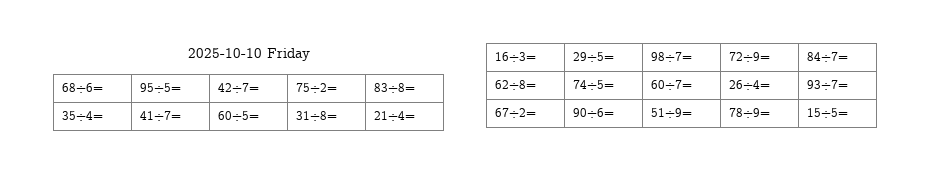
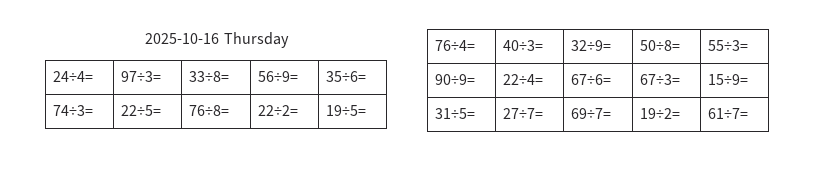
[187,48,310,61] [61,83,103,93] [139,83,181,93] [217,83,259,93] [295,83,337,93] [373,83,415,93] [61,111,103,121] [139,111,181,121] [217,111,259,121] [295,111,337,121] [373,111,415,121] [494,52,536,62] [572,52,614,62] [650,52,692,62] [728,52,770,62] [806,52,848,62] [494,80,536,90] [572,80,614,90] [650,80,692,90] [728,80,770,90] [806,80,848,90] [494,108,536,118] [572,108,614,118] [650,108,692,118] [728,108,770,118] [806,108,848,118] 2025-10-10 Friday // 68÷6= | 95÷5= | 42÷7= | 75÷2= | 83÷8= // 35÷4= | 41÷7= | 60÷5= | 31÷8= | 21÷4= // 16÷3= | 29÷5= | 98÷7= | 72÷9= | 84÷7= // 62÷8= | 74÷5= | 60÷7= | 26÷4= | 93÷7= // 67÷2= | 90÷6= | 51÷9= | 78÷9= | 15÷5= -> [145,32,289,48] [53,71,94,82] [121,71,162,82] [189,71,230,82] [258,71,299,82] [326,71,367,82] [53,105,94,116] [121,105,162,116] [189,105,230,116] [258,105,299,116] [326,105,367,116] [435,40,476,51] [503,40,544,51] [571,40,612,51] [640,40,681,51] [708,40,749,51] [435,74,476,85] [503,74,544,85] [571,74,612,85] [640,74,681,85] [708,74,749,85] [435,108,476,119] [503,108,544,119] [571,108,612,119] [640,108,681,119] [708,108,749,119] 2025-10-16 Thursday // 24÷4= | 97÷3= | 33÷8= | 56÷9= | 35÷6= // 74÷3= | 22÷5= | 76÷8= | 22÷2= | 19÷5= // 76÷4= | 40÷3= | 32÷9= | 50÷8= | 55÷3= // 90÷9= | 22÷4= | 67÷6= | 67÷3= | 15÷9= // 31÷5= | 27÷7= | 69÷7= | 19÷2= | 61÷7=

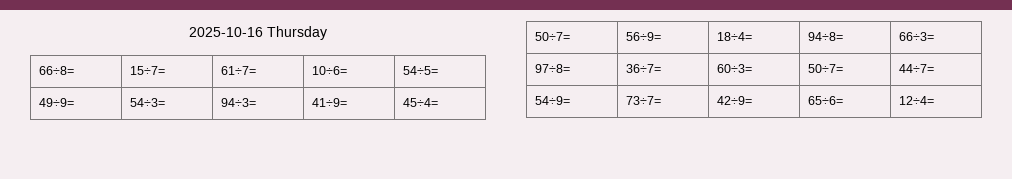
[53,71,94,82] [121,71,162,82] [189,71,230,82] [258,71,299,82] [326,71,367,82] [53,105,94,116] [121,105,162,116] [189,105,230,116] [258,105,299,116] [326,105,367,116] [435,40,476,51] [503,40,544,51] [571,40,612,51] [640,40,681,51] [708,40,749,51] [435,74,476,85] [503,74,544,85] [571,74,612,85] [640,74,681,85] [708,74,749,85] [435,108,476,119] [503,108,544,119] [571,108,612,119] [640,108,681,119] [708,108,749,119] 24÷4= | 97÷3= | 33÷8= | 56÷9= | 35÷6= // 74÷3= | 22÷5= | 76÷8= | 22÷2= | 19÷5= // 76÷4= | 40÷3= | 32÷9= | 50÷8= | 55÷3= // 90÷9= | 22÷4= | 67÷6= | 67÷3= | 15÷9= // 31÷5= | 27÷7= | 69÷7= | 19÷2= | 61÷7= -> [39,66,75,75] [130,66,166,75] [221,66,257,75] [312,66,348,75] [403,66,439,75] [39,98,75,107] [130,98,166,107] [221,98,257,107] [312,98,348,107] [403,98,439,107] [535,32,571,41] [626,32,662,41] [717,32,753,41] [808,32,844,41] [899,32,935,41] [535,64,571,73] [626,64,662,73] [717,64,753,73] [808,64,844,73] [899,64,935,73] [535,96,571,105] [626,96,662,105] [717,96,753,105] [808,96,844,105] [899,96,935,105] 66÷8= | 15÷7= | 61÷7= | 10÷6= | 54÷5= // 49÷9= | 54÷3= | 94÷3= | 41÷9= | 45÷4= // 50÷7= | 56÷9= | 18÷4= | 94÷8= | 66÷3= // 97÷8= | 36÷7= | 60÷3= | 50÷7= | 44÷7= // 54÷9= | 73÷7= | 42÷9= | 65÷6= | 12÷4=

